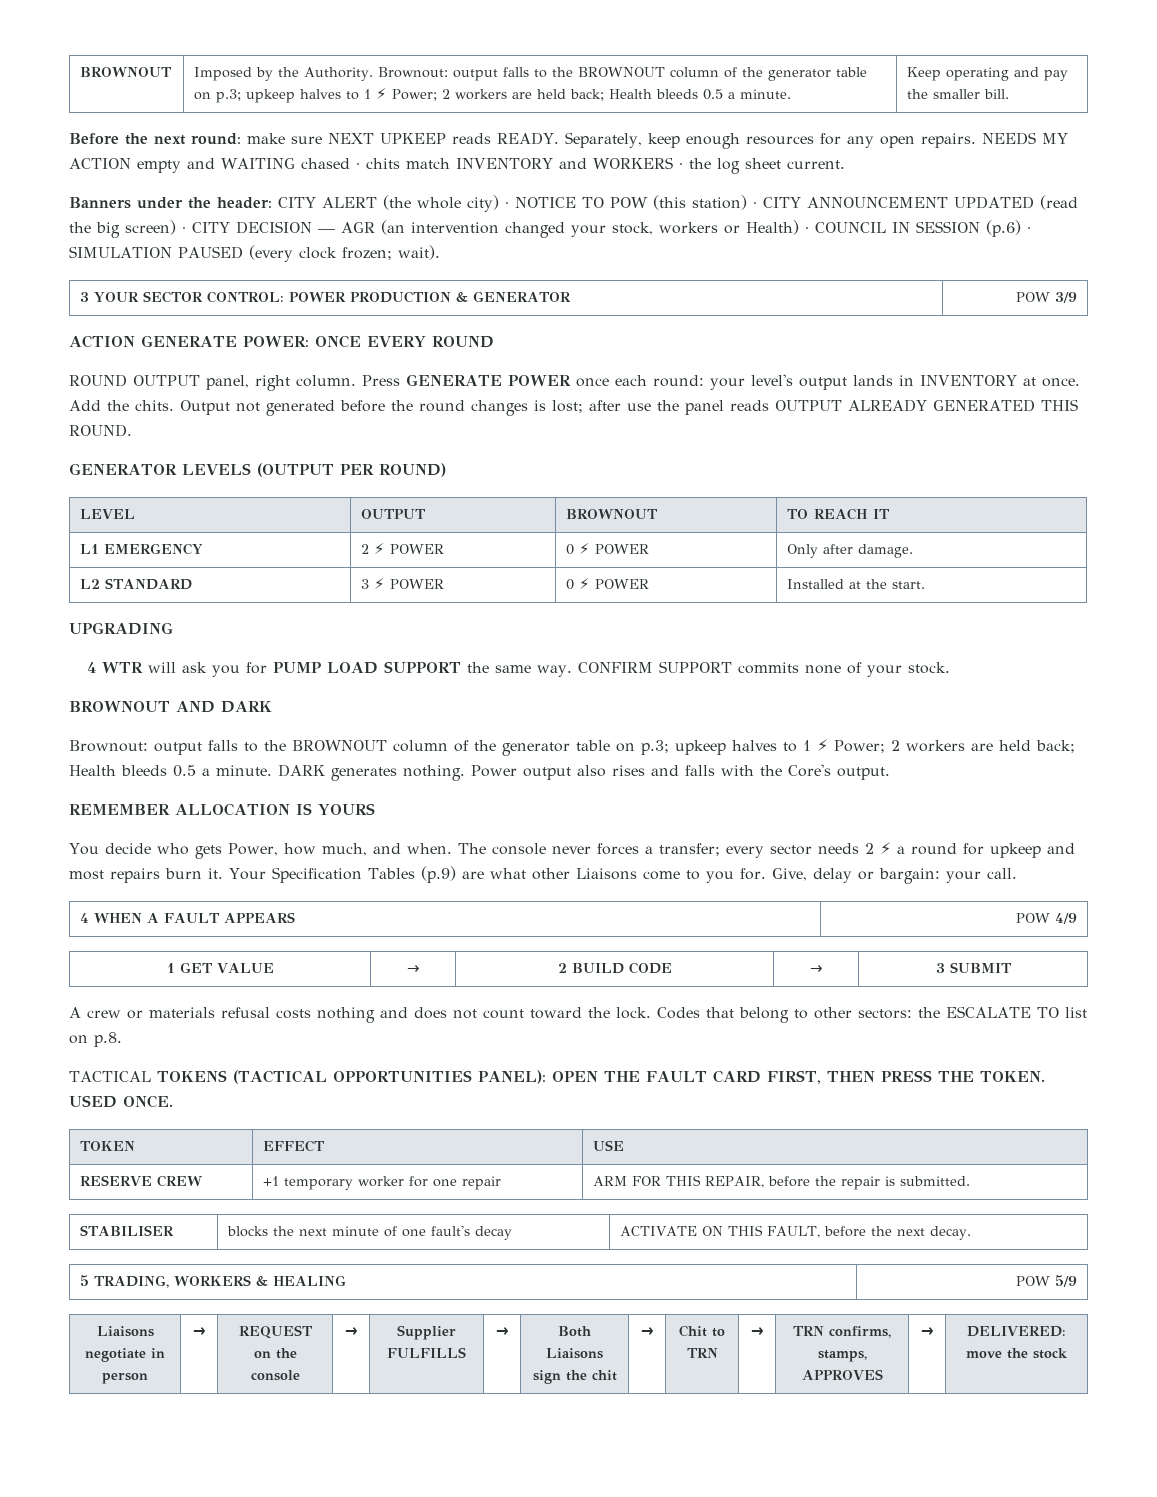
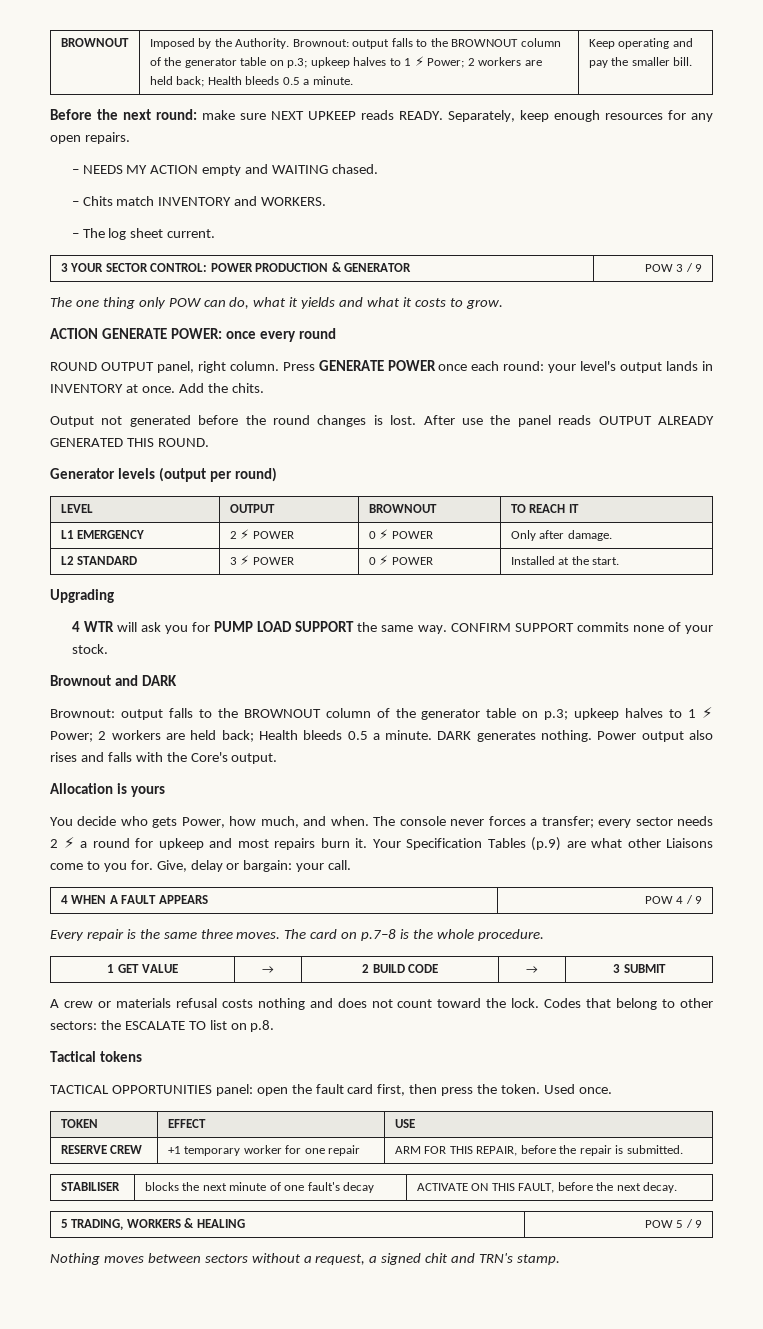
(976, 140) none -> [71,169,79,174] // –
[300,157,845,174] [69,195,1078,212] [69,220,1031,238] [69,245,440,262] chased · chits match INVENTORY and WORKERS · the log sheet current. // Banners under the header: CITY ALERT (the whole city) · NOTICE TO POW (this station) · CITY ANNOUNCEMENT UPDATED (read the big screen) · CITY DECISION — AGR (an intervention changed your stock, workers or Health) · COUNCIL IN SESSION (p.6) · SIMULATION PAUSED (every clock frozen; wait). -> [331,164,378,174] [71,196,327,206] [71,228,216,240] chased. // – Chits match INVENTORY and WORKERS. // – The log sheet current.
[1054,292,1077,303] 3/9 -> [676,263,703,272] [50,297,503,309] 3 / 9 // The one thing only POW can do, what it yields and what it costs to grow.
[314,335,494,348] ONCE EVERY ROUND -> [225,328,336,342] once every round
(174, 405) none -> (264, 388) //
[552,400,621,413] lost; after -> [390,415,455,425] lost. After
[69,463,446,477] GENERATOR LEVELS (OUTPUT PER ROUND) -> [50,467,277,482] Generator levels (output per round)
[69,622,173,635] UPGRADING -> [50,589,114,603] Upgrading
[69,701,215,713] BROWNOUT AND -> [50,675,138,686] Brownout and
[69,803,375,816] REMEMBER ALLOCATION IS YOURS -> [50,783,165,797] Allocation is yours
[1054,913,1077,924] 4/9 -> [676,895,703,904] [50,929,544,941] 4 / 9 // Every repair is the same three moves. The card on p.7–8 is the whole procedure.
(122, 1039) none -> [50,1051,142,1062] // Tactical tokens
[156,1070,1045,1084] [69,1095,173,1108] TOKENS (TACTICAL OPPORTUNITIES PANEL): OPEN THE FAULT CARD FIRST, THEN PRESS THE TOKEN. USED ONCE. -> [111,1084,612,1096] OPPORTUNITIES panel: open the fault card first, then press the token. Used once.
[1054,1275,1077,1287] [96,1326,154,1337] [85,1348,165,1362] [102,1373,148,1384] [192,1327,206,1336] [238,1325,313,1339] [253,1348,297,1359] [250,1370,300,1381] [344,1327,358,1336] [397,1325,456,1340] [387,1347,466,1358] [495,1327,509,1336] [558,1326,591,1337] [546,1348,603,1359] [532,1370,617,1384] [640,1327,654,1336] [679,1325,725,1337] [686,1348,718,1358] [750,1327,764,1336] [793,1326,891,1338] [817,1350,867,1362] [801,1369,883,1380] [920,1327,934,1336] [967,1326,1066,1337] [966,1348,1068,1359] 5/9 // Liaisons negotiate in person | → | REQUEST on the console | → | Supplier FULFILLS | → | Both Liaisons sign the chit | → | Chit to TRN | → | TRN confirms, stamps, APPROVES | → | DELIVERED: move the stock -> [676,1219,703,1228] [50,1253,560,1265] 5 / 9 // Nothing moves between sectors without a request, a signed chit and TRN's stamp.

